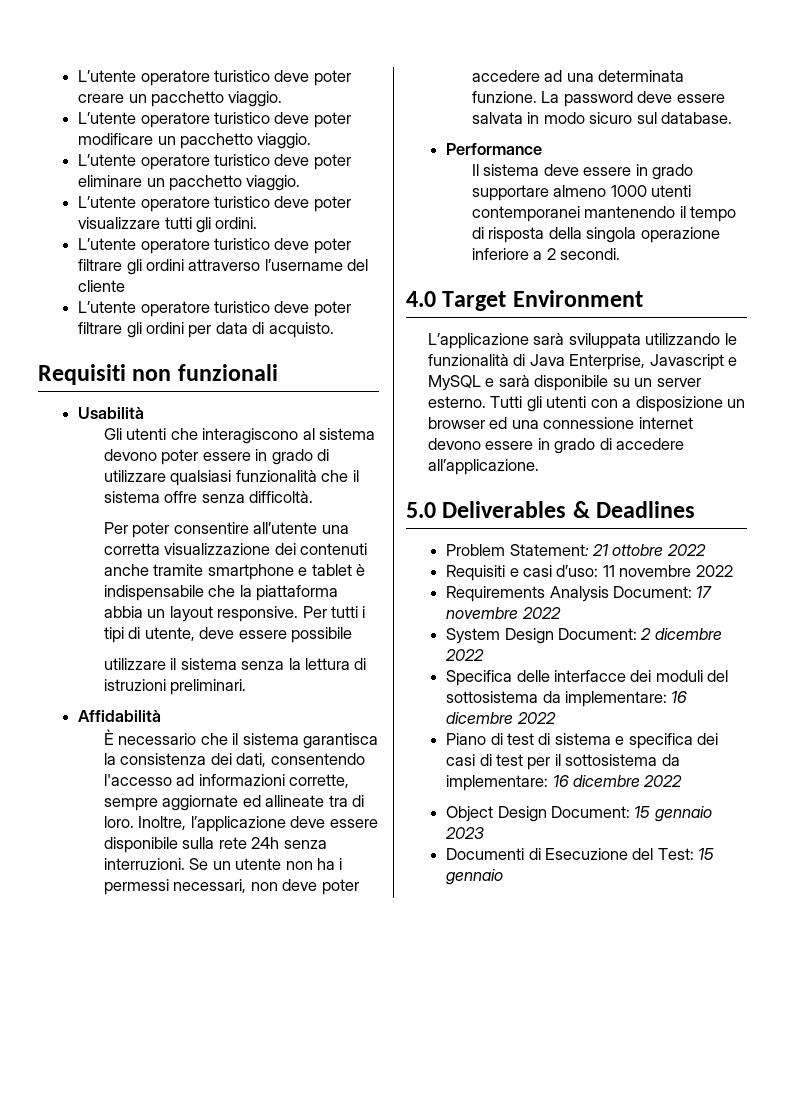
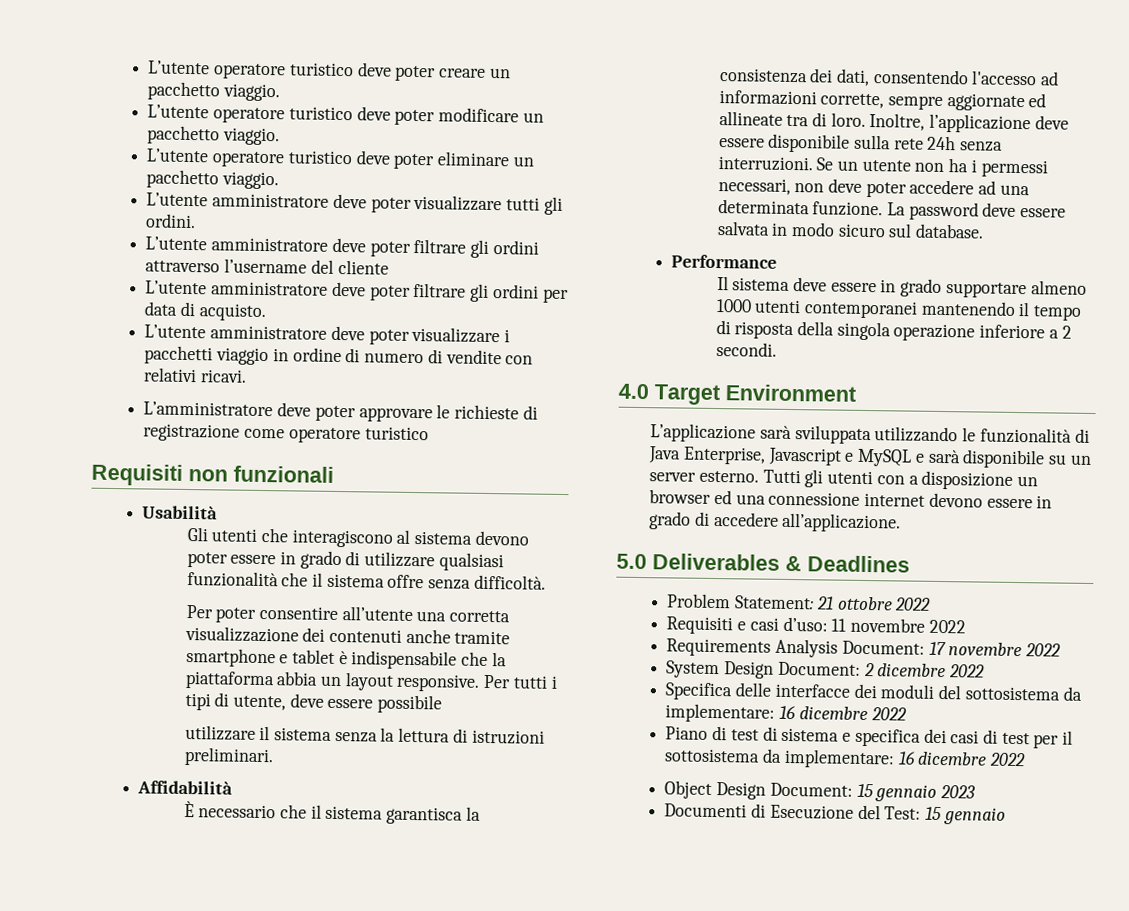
[140,196,270,212] operatore turistico -> [212,193,330,208] amministratore
[140,238,270,254] operatore turistico -> [211,237,329,252] amministratore
[140,301,270,317] operatore turistico -> [211,281,329,296] amministratore
(334, 330) none -> [144,324,511,345] [144,345,534,366] [143,367,248,383] [143,401,538,423] [143,423,429,444] // L’utente amministratore deve poter visualizzare i pacchetti viaggio in ordine di numero di vendite con relativi ricavi. // L’amministratore deve poter approvare le richieste di registrazione come operatore turistico

